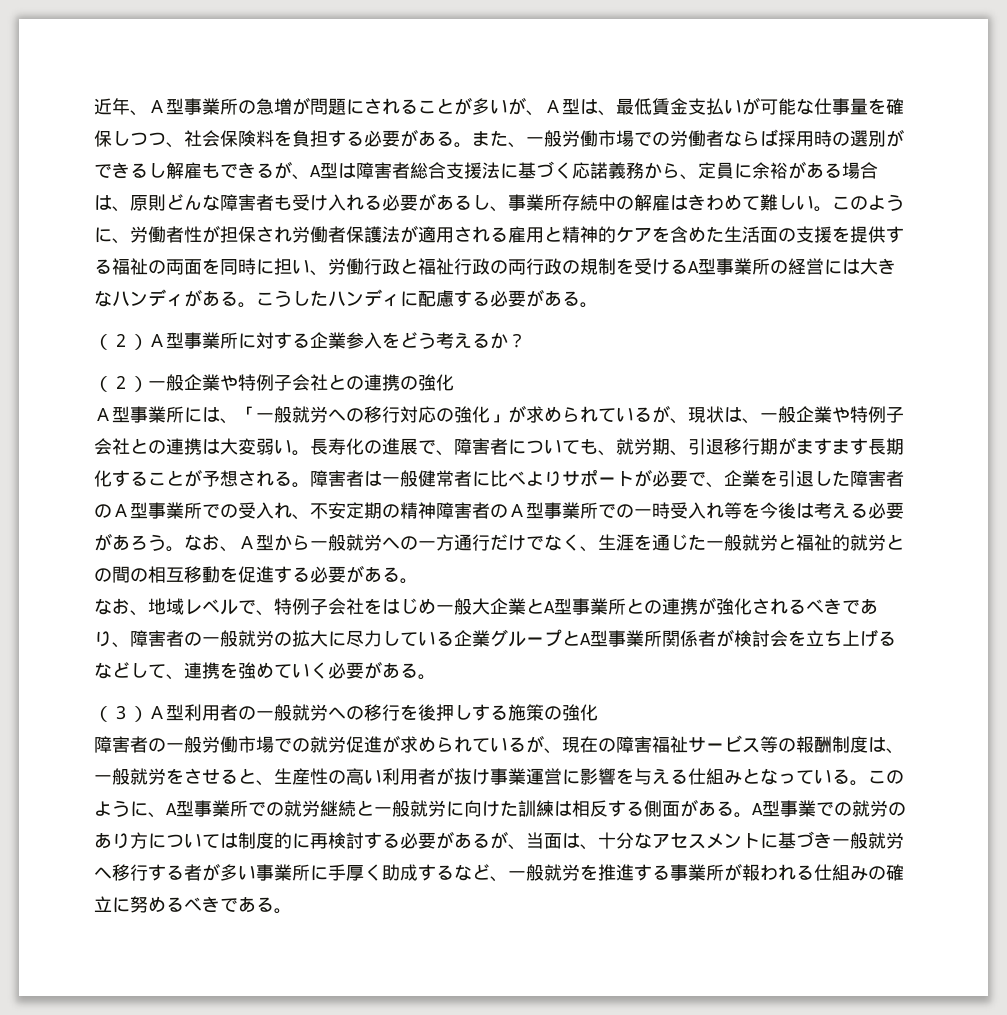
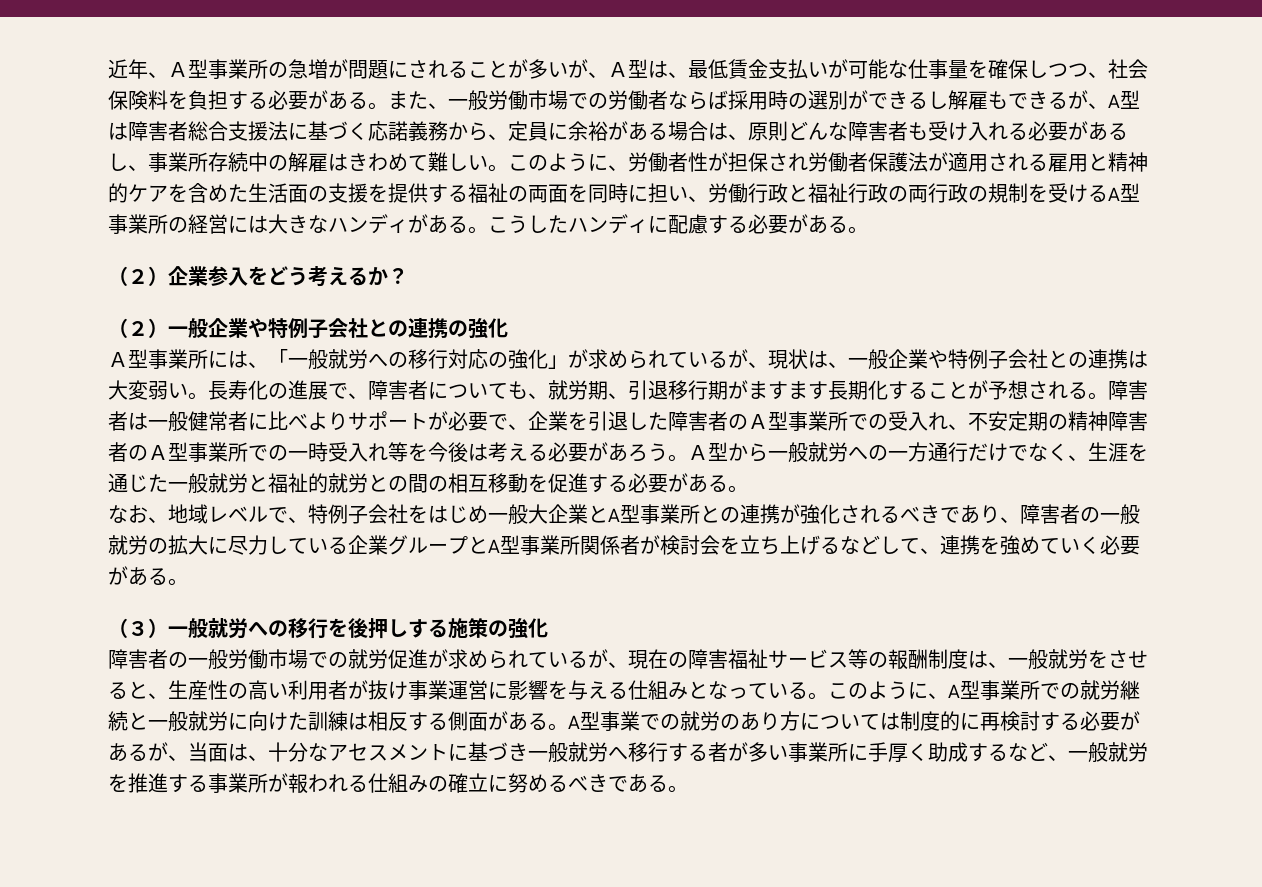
[148,332,310,349] Ａ型事業所に対する -> (168, 276) none
[184,534,238,552] なお、 -> (688, 458) none
[148,704,256,721] Ａ型利用者の -> (168, 628) none

